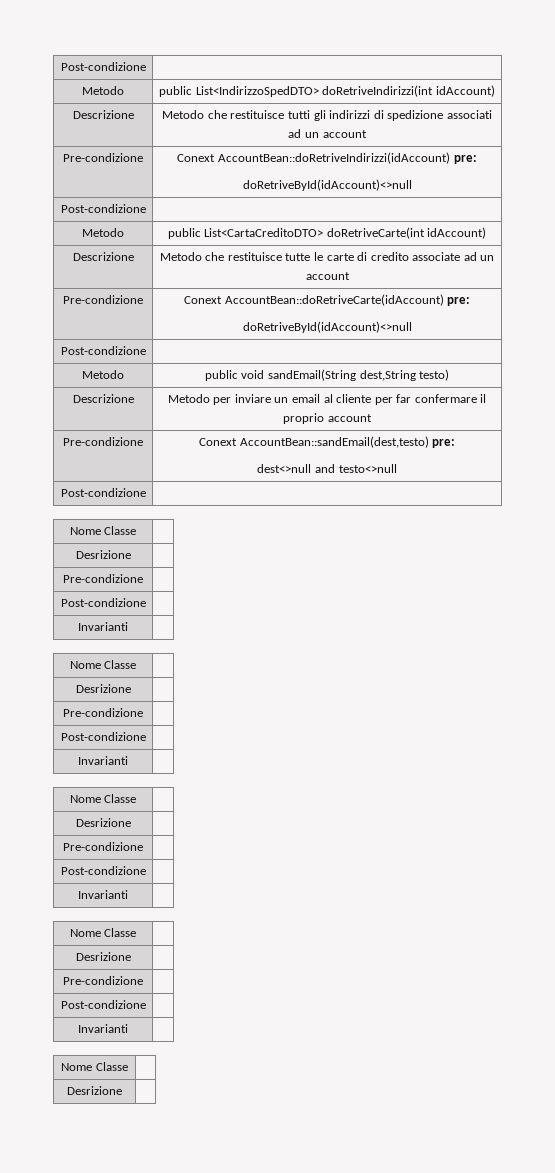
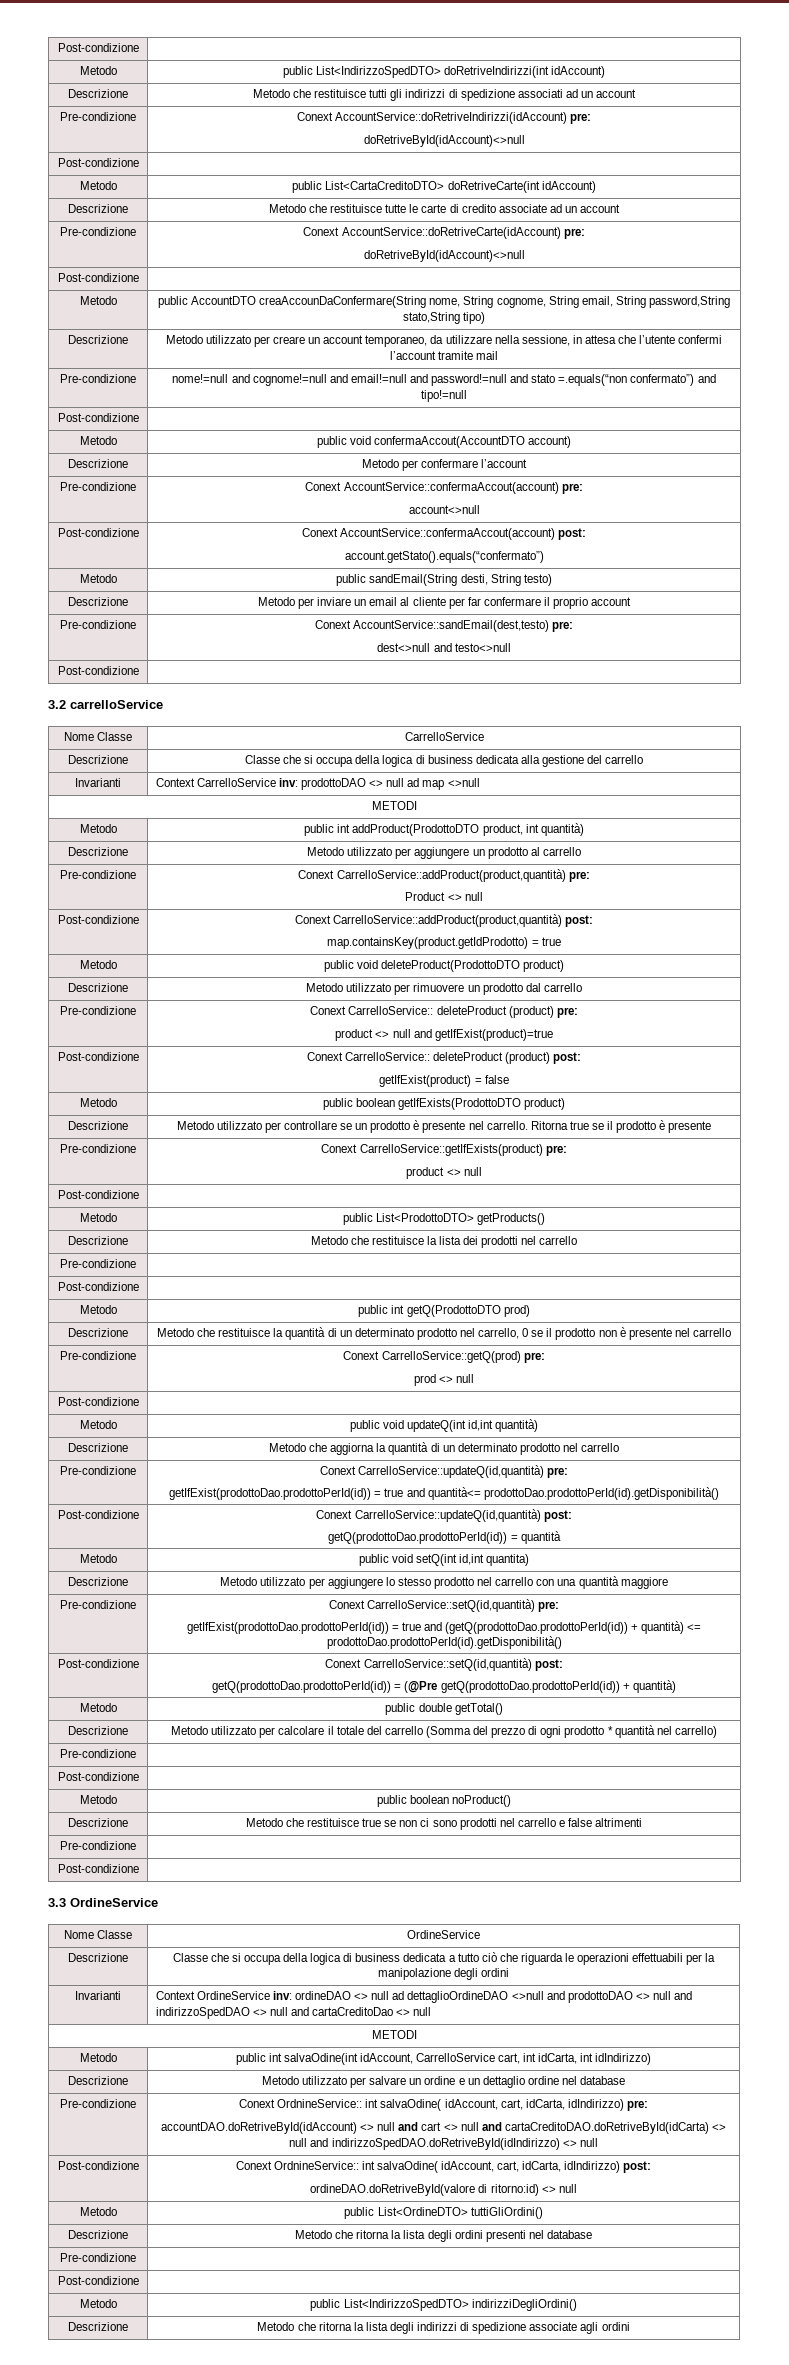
[218,152,450,164] AccountBean::doRetriveIndirizzi(idAccount) -> [335,112,567,124] AccountService::doRetriveIndirizzi(idAccount)
[224,294,471,306] [242,321,412,333] [60,346,146,355] [82,370,124,379] [204,369,416,381] AccountBean::doRetriveCarte(idAccount) pre: // doRetriveById(idAccount)<>null // Post-condizione | // Metodo | public void sandEmail(String dest,String -> [341,227,585,239] [363,250,525,262] [57,273,139,282] [79,296,117,305] [158,296,730,308] [402,312,486,324] [68,335,128,344] [165,335,723,347] [389,351,499,360] [60,374,136,383] [172,374,716,386] [421,390,467,402] [57,413,139,422] [79,436,117,445] [316,436,572,448] [68,459,128,468] [361,459,528,471] [60,482,136,491] [305,482,583,494] [408,505,480,514] [57,528,139,537] [301,528,587,540] [344,551,544,563] [79,574,117,583] [336,574,521,586] AccountService::doRetriveCarte(idAccount) pre: // doRetriveById(idAccount)<>null // Post-condizione | // Metodo | public AccountDTO creaAccounDaConfermare(String nome, String cognome, String email, String password,String stato,String tipo) // Descrizione | Metodo utilizzato per creare un account temporaneo, da utilizzare nella sessione, in attesa che l’utente confermi l’account tramite mail // Pre-condizione | nome!=null and cognome!=null and email!=null and password!=null and stato =.equals(“non confermato”) and tipo!=null // Post-condizione | // Metodo | public void confermaAccout(AccountDTO account) // Descrizione | Metodo per confermare l’account // Pre-condizione | Conext AccountService::confermaAccout(account) pre: // account<>null // Post-condizione | Conext AccountService::confermaAccout(account) post: // account.getStato().equals(“confermato”) // Metodo | public sandEmail(String desti, String
[239,436,429,448] AccountBean::sandEmail(dest,testo) -> [353,620,549,632] AccountService::sandEmail(dest,testo)
[69,526,137,535] [75,550,131,559] [63,574,143,583] [60,598,146,607] [78,622,128,631] [69,660,137,669] [75,684,131,693] [63,708,143,717] [60,732,146,741] [78,756,128,765] [69,794,137,803] [75,818,131,827] [63,842,143,851] [60,866,146,875] [78,890,128,899] [69,928,137,937] [75,952,131,961] [63,976,143,985] [60,1000,146,1009] [78,1024,128,1033] [61,1062,128,1071] [67,1086,122,1095] // Nome Classe | // Desrizione | // Pre-condizione | // Post-condizione | // Invarianti | // Nome Classe | // Desrizione | // Pre-condizione | // Post-condizione | // Invarianti | // Nome Classe | // Desrizione | // Pre-condizione | // Post-condizione | // Invarianti | // Nome Classe | // Desrizione | // Pre-condizione | // Post-condizione | // Invarianti | // Nome Classe | // Desrizione | -> [48,700,163,709] [63,732,133,741] [404,732,484,741] [68,755,128,764] [244,755,644,767] [75,778,121,787] [155,778,480,790] [372,801,417,810] [79,824,117,833] [304,823,584,836] [68,847,128,856] [307,847,581,859] [60,870,136,879] [298,869,590,882] [405,892,483,901] [57,915,139,924] [294,914,594,927] [327,937,561,949] [79,960,117,969] [323,960,565,972] [68,983,128,992] [306,983,582,995] [60,1006,136,1015] [310,1006,578,1018] [335,1029,553,1041] [57,1052,139,1061] [306,1052,582,1064] [379,1075,509,1087] [79,1098,117,1107] [322,1098,566,1110] [68,1121,128,1130] [176,1120,712,1133] [60,1144,136,1153] [321,1144,567,1156] [406,1167,482,1179] [57,1190,139,1199] [79,1213,117,1222] [342,1213,546,1225] [68,1236,128,1245] [310,1236,578,1248] [60,1259,136,1268] [57,1282,139,1291] [79,1305,117,1314] [358,1305,530,1317] [68,1328,128,1337] [157,1327,731,1340] [60,1351,136,1360] [343,1351,545,1363] [413,1374,475,1386] [57,1397,139,1406] [79,1420,117,1429] [349,1419,539,1432] [68,1443,128,1452] [268,1442,620,1455] [60,1466,136,1475] [319,1465,569,1478] [169,1487,719,1500] [57,1510,139,1519] [316,1509,572,1522] [328,1531,561,1544] [79,1554,117,1563] [358,1554,530,1566] [68,1577,128,1586] [220,1576,668,1589] [60,1600,136,1609] [328,1599,560,1612] [186,1621,702,1634] [326,1636,562,1649] [57,1659,139,1668] [325,1658,563,1671] [212,1680,676,1693] [79,1703,117,1712] [385,1703,503,1715] [68,1726,128,1735] [171,1725,717,1738] [60,1749,136,1758] [57,1772,139,1781] [79,1795,117,1804] [376,1795,512,1807] [68,1818,128,1827] [245,1818,643,1830] [60,1841,136,1850] [57,1864,139,1873] [48,1898,158,1907] [63,1930,133,1939] [407,1930,480,1939] [68,1953,128,1962] [172,1952,716,1965] [377,1968,510,1980] [75,1991,121,2000] [155,1991,693,2003] [155,2007,432,2019] [371,2030,417,2039] [79,2053,117,2062] [235,2053,652,2065] [68,2076,128,2085] [261,2076,626,2088] [60,2099,136,2108] [239,2099,648,2111] [161,2122,726,2134] [289,2138,598,2150] [57,2161,139,2170] [235,2161,652,2173] [310,2184,577,2196] [79,2207,117,2216] [344,2207,543,2219] [68,2230,128,2239] [295,2230,592,2242] [60,2253,136,2262] [57,2276,139,2285] [79,2299,117,2308] [310,2299,577,2311] [68,2322,128,2331] [257,2322,630,2334] // 3.2 carrelloService // Nome Classe | CarrelloService // Descrizione | Classe che si occupa della logica di business dedicata alla gestione del carrello // Invarianti | Context CarrelloService inv: prodottoDAO <> null ad map <>null // METODI // Metodo | public int addProduct(ProdottoDTO product, int quantità) // Descrizione | Metodo utilizzato per aggiungere un prodotto al carrello // Pre-condizione | Conext CarrelloService::addProduct(product,quantità) pre: // Product <> null // Post-condizione | Conext CarrelloService::addProduct(product,quantità) post: // map.containsKey(product.getIdProdotto) = true // Metodo | public void deleteProduct(ProdottoDTO product) // Descrizione | Metodo utilizzato per rimuovere un prodotto dal carrello // Pre-condizione | Conext CarrelloService:: deleteProduct (product) pre: // product <> null and getIfExist(product)=true // Post-condizione | Conext CarrelloService:: deleteProduct (product) post: // getIfExist(product) = false // Metodo | public boolean getIfExists(ProdottoDTO product) // Descrizione | Metodo utilizzato per controllare se un prodotto è presente nel carrello. Ritorna true se il prodotto è presente // Pre-condizione | Conext CarrelloService::getIfExists(product) pre: // product <> null // Post-condizione | // Metodo | public List<ProdottoDTO> getProducts() // Descrizione | Metodo che restituisce la lista dei prodotti nel carrello // Pre-condizione | // Post-condizione | // Metodo | public int getQ(ProdottoDTO prod) // Descrizione | Metodo che restituisce la quantità di un determinato prodotto nel carrello, 0 se il prodotto non è presente nel carrello // Pre-condizione | Conext CarrelloService::getQ(prod) pre: // prod <> null // Post-condizione | // Metodo | public void updateQ(int id,int quantità) // Descrizione | Metodo che aggiorna la quantità di un determinato prodotto nel carrello // Pre-condizione | Conext CarrelloService::updateQ(id,quantità) pre: // getIfExist(prodottoDao.prodottoPerId(id)) = true and quantità<= prodottoDao.prodottoPerId(id).getDisponibilità() // Post-condizione | Conext CarrelloService::updateQ(id,quantità) post: // getQ(prodottoDao.prodottoPerId(id)) = quantità // Metodo | public void setQ(int id,int quantita) // Descrizione | Metodo utilizzato per aggiungere lo stesso prodotto nel carrello con una quantità maggiore // Pre-condizione | Conext CarrelloService::setQ(id,quantità) pre: // getIfExist(prodottoDao.prodottoPerId(id)) = true and (getQ(prodottoDao.prodottoPerId(id)) + quantità) <= prodottoDao.prodottoPerId(id).getDisponibilità() // Post-condizione | Conext CarrelloService::setQ(id,quantità) post: // getQ(prodottoDao.prodottoPerId(id)) = (@Pre getQ(prodottoDao.prodottoPerId(id)) + quantità) // Metodo | public double getTotal() // Descrizione | Metodo utilizzato per calcolare il totale del carrello (Somma del prezzo di ogni prodotto * quantità nel carrello) // Pre-condizione | // Post-condizione | // Metodo | public boolean noProduct() // Descrizione | Metodo che restituisce true se non ci sono prodotti nel carrello e false altrimenti // Pre-condizione | // Post-condizione | // 3.3 OrdineService // Nome Classe | OrdineService // Descrizione | Classe che si occupa della logica di business dedicata a tutto ciò che riguarda le operazioni effettuabili per la manipolazione degli ordini // Invarianti | Context OrdineService inv: ordineDAO <> null ad dettaglioOrdineDAO <>null and prodottoDAO <> null and indirizzoSpedDAO <> null and cartaCreditoDao <> null // METODI // Metodo | public int salvaOdine(int idAccount, CarrelloService cart, int idCarta, int idIndirizzo) // Descrizione | Metodo utilizzato per salvare un ordine e un dettaglio ordine nel database // Pre-condizione | Conext OrdnineService:: int salvaOdine( idAccount, cart, idCarta, idIndirizzo) pre: // accountDAO.doRetriveById(idAccount) <> null and cart <> null and cartaCreditoDAO.doRetriveById(idCarta) <> null and indirizzoSpedDAO.doRetriveById(idIndirizzo) <> null // Post-condizione | Conext OrdnineService:: int salvaOdine( idAccount, cart, idCarta, idIndirizzo) post: // ordineDAO.doRetriveById(valore di ritorno:id) <> null // Metodo | public List<OrdineDTO> tuttiGliOrdini() // Descrizione | Metodo che ritorna la lista degli ordini presenti nel database // Pre-condizione | // Post-condizione | // Metodo | public List<IndirizzoSpedDTO> indirizziDegliOrdini() // Descrizione | Metodo che ritorna la lista degli indirizzi di spedizione associate agli ordini

